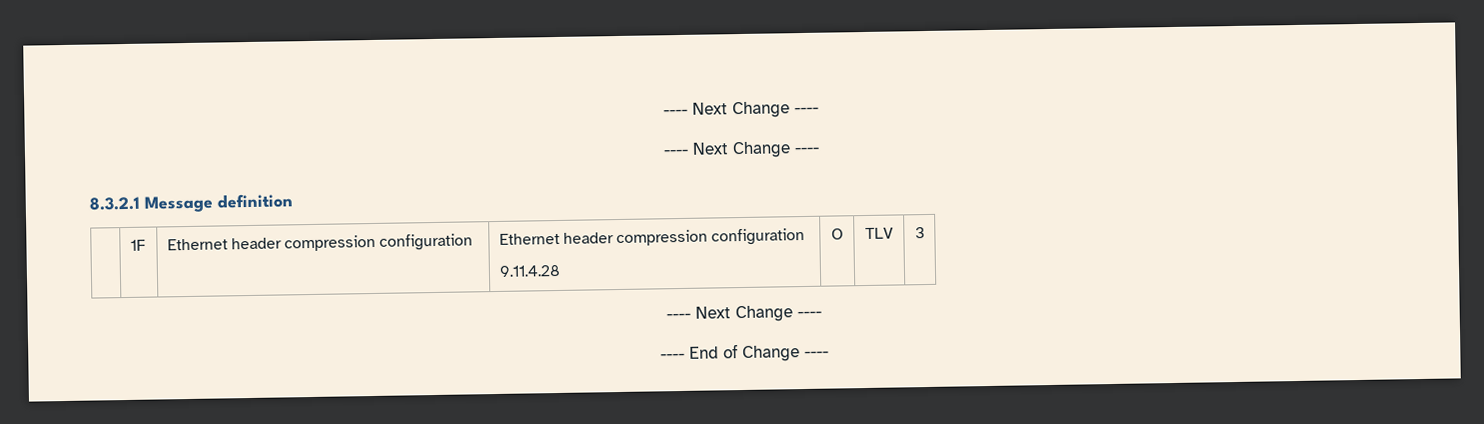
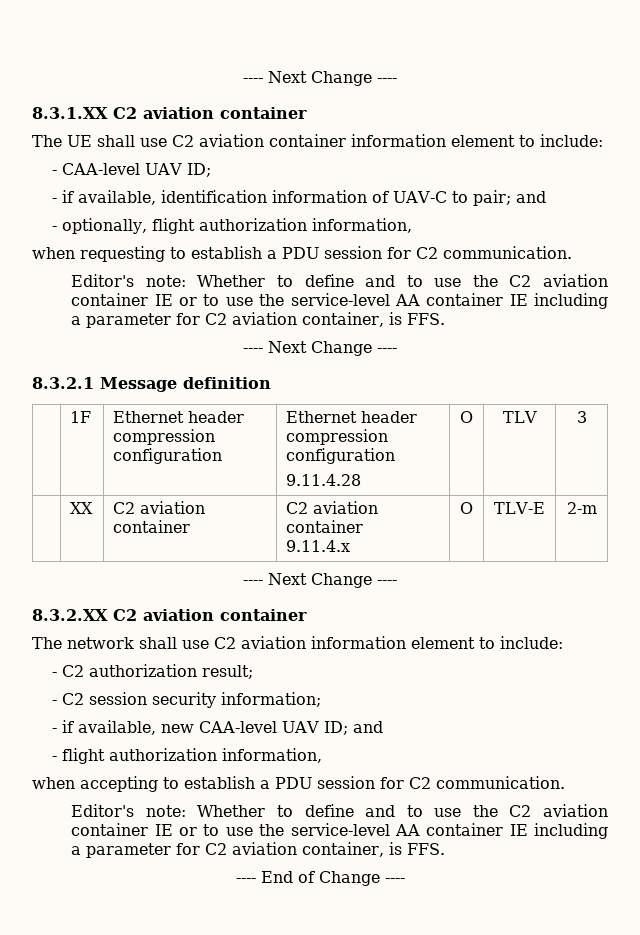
[662,101,819,119] ---- Next Change ---- -> [243,71,397,86] [32,107,307,119] [32,134,603,147] [51,163,211,177] [51,190,546,206] [51,218,412,234] [32,246,572,262] [71,274,608,287] [71,293,609,309] [71,312,446,328] ---- Next Change ---- // 8.3.1.XX C2 aviation container // The UE shall use C2 aviation container information element to include: // - CAA-level UAV ID; // - if available, identification information of UAV-C to pair; and // - optionally, flight authorization information, // when requesting to establish a PDU session for C2 communication. // Editor's note: Whether to define and to use the C2 aviation container IE or to use the service-level AA container IE including a parameter for C2 aviation container, is FFS.
[665,305,822,323] // ---- Next Change ---- -> [70,502,94,514] [113,501,206,514] [113,520,191,533] [286,501,379,514] [286,520,364,533] [286,540,351,552] [460,502,473,514] [494,502,546,514] [566,502,597,514] [243,573,397,588] [32,609,307,621] [32,636,563,649] [51,664,253,679] [51,692,321,708] [51,720,383,735] [51,748,322,764] [32,776,565,792] [71,804,608,817] [71,823,609,839] [71,842,446,858] // | XX | C2 aviation container | C2 aviation container // 9.11.4.x | O | TLV-E | 2-m // ---- Next Change ---- // 8.3.2.XX C2 aviation container // The network shall use C2 aviation information element to include: // - C2 authorization result; // - C2 session security information; // - if available, new CAA-level UAV ID; and // - flight authorization information, // when accepting to establish a PDU session for C2 communication. // Editor's note: Whether to define and to use the C2 aviation container IE or to use the service-level AA container IE including a parameter for C2 aviation container, is FFS.

